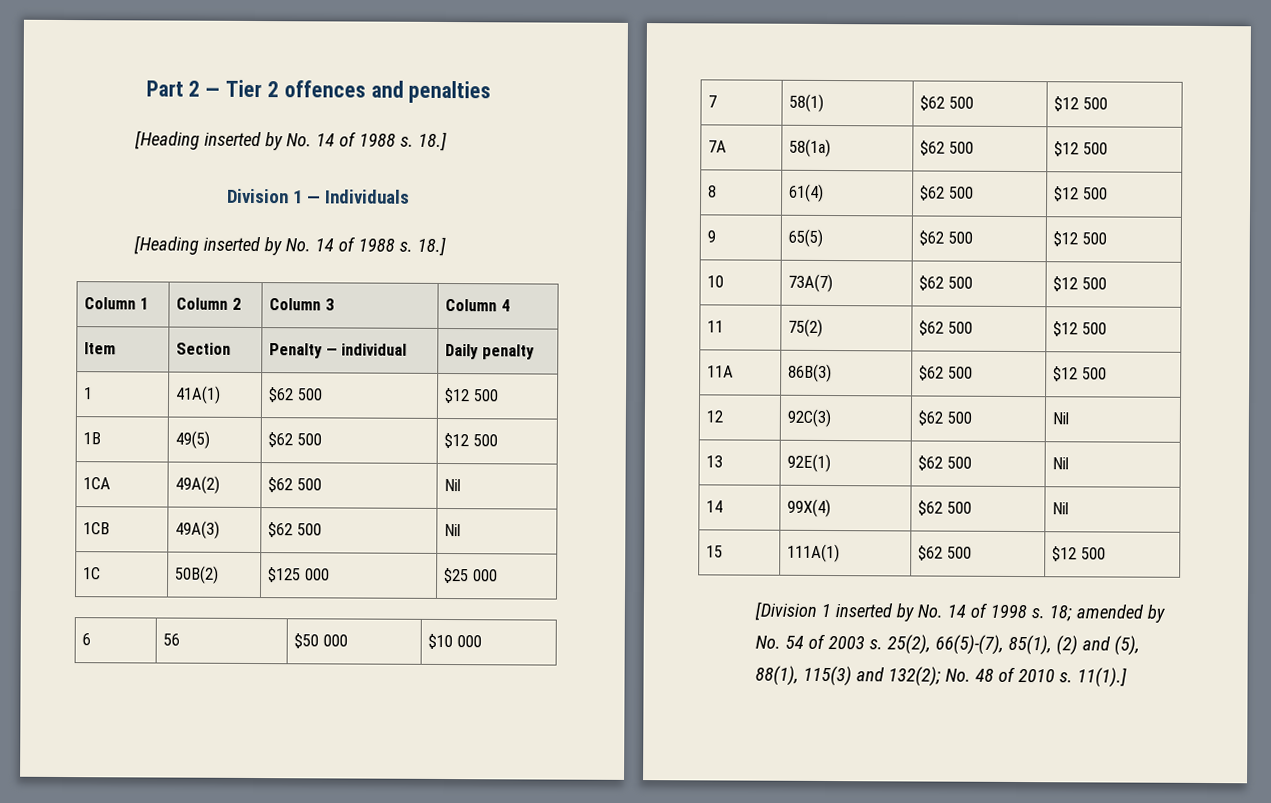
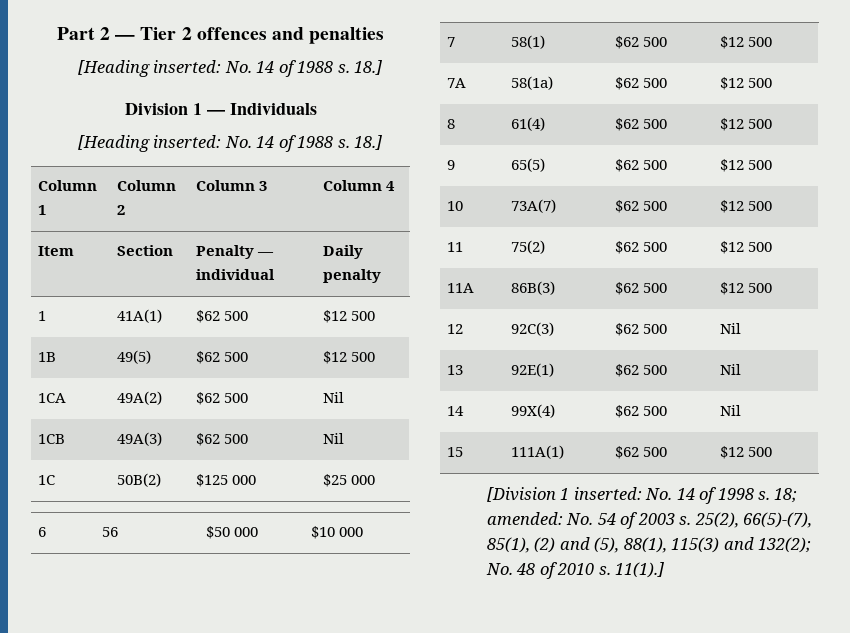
[203,131,283,151] inserted by -> [153,60,222,73] inserted:
[202,236,282,256] inserted by -> [153,135,222,148] inserted:
[834,603,914,622] inserted by -> [573,487,642,500] inserted:
[1075,604,1165,623] amended by -> [486,512,563,525] amended:

